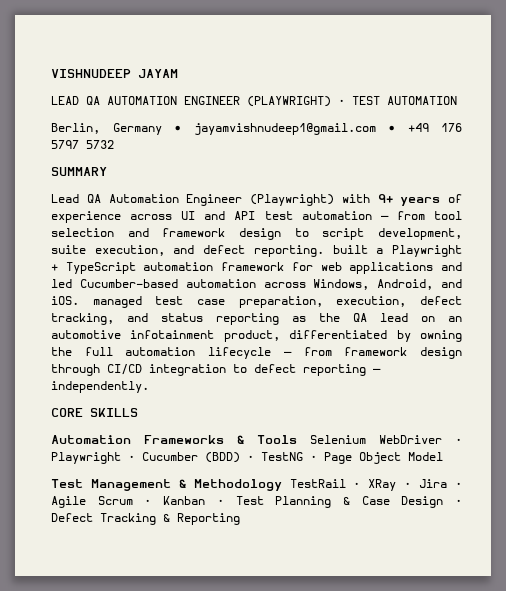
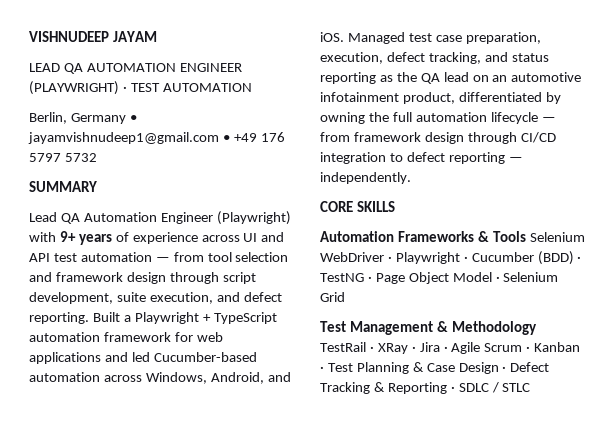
[294,228,309,237] to -> [169,272,219,284] through
[332,245,368,254] built -> [92,312,120,322] Built
[92,296,142,308] managed -> [347,32,405,44] Managed
(443, 456) none -> [495,272,559,282] [320,292,345,302] · Selenium Grid
(240, 519) none -> [450,382,531,393] · SDLC / STLC

